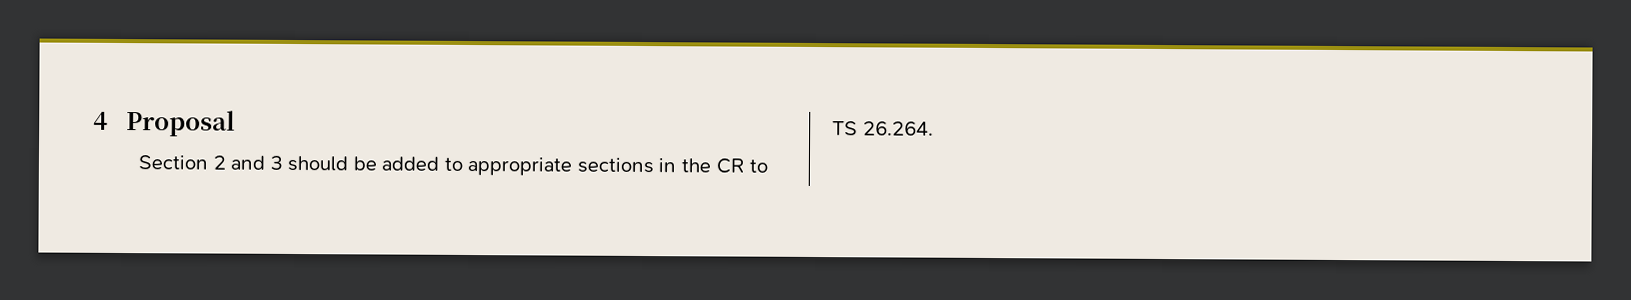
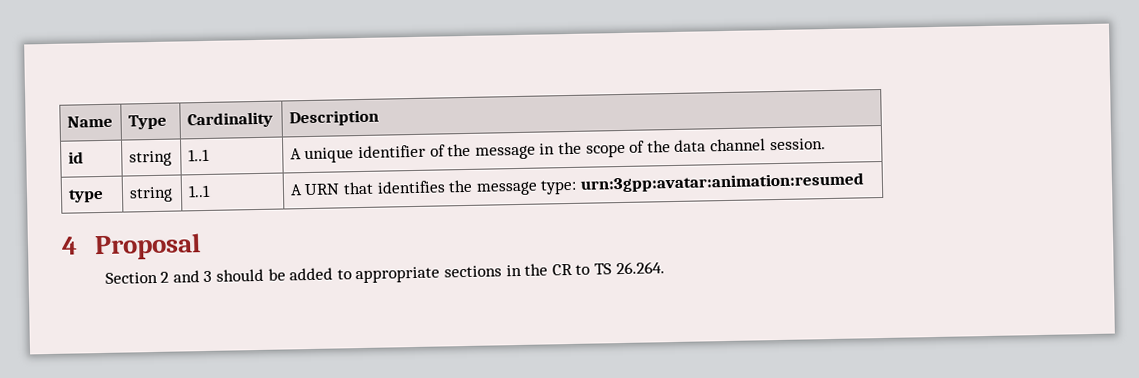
(93, 120) none -> [66,115,113,128] [127,114,167,130] [186,111,273,129] [288,109,379,127] [67,151,84,164] [128,150,172,167] [187,148,210,162] [289,138,826,164] [67,188,104,203] [128,186,173,203] [187,184,211,198] [289,172,865,196] Name | Type | Cardinality | Description // id | string | 1..1 | A unique identifier of the message in the scope of the data channel session. // type | string | 1..1 | A URN that identifies the message type: urn:3gpp:avatar:animation:resumed //

